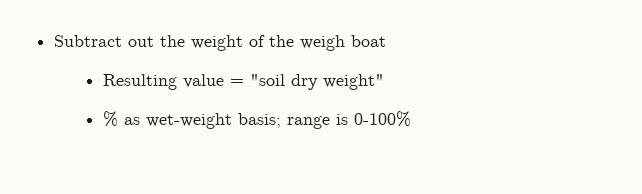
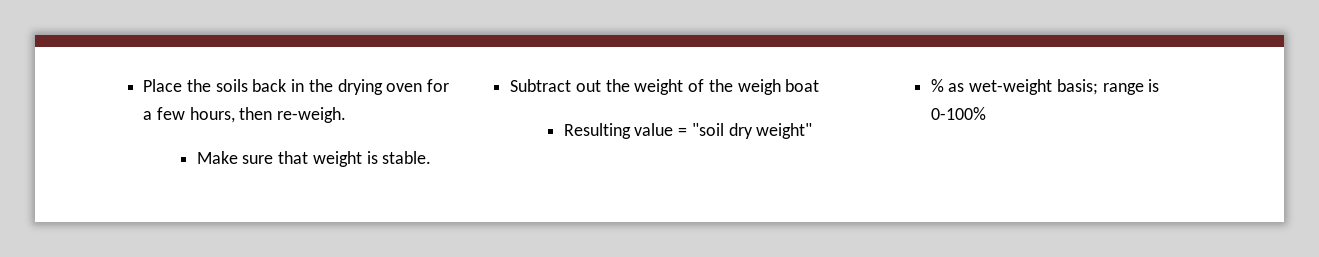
(54, 41) none -> [143,79,450,95] [143,107,347,123] [196,151,432,167] Place the soils back in the drying oven for a few hours, then re-weigh. // Make sure that weight is stable. //

